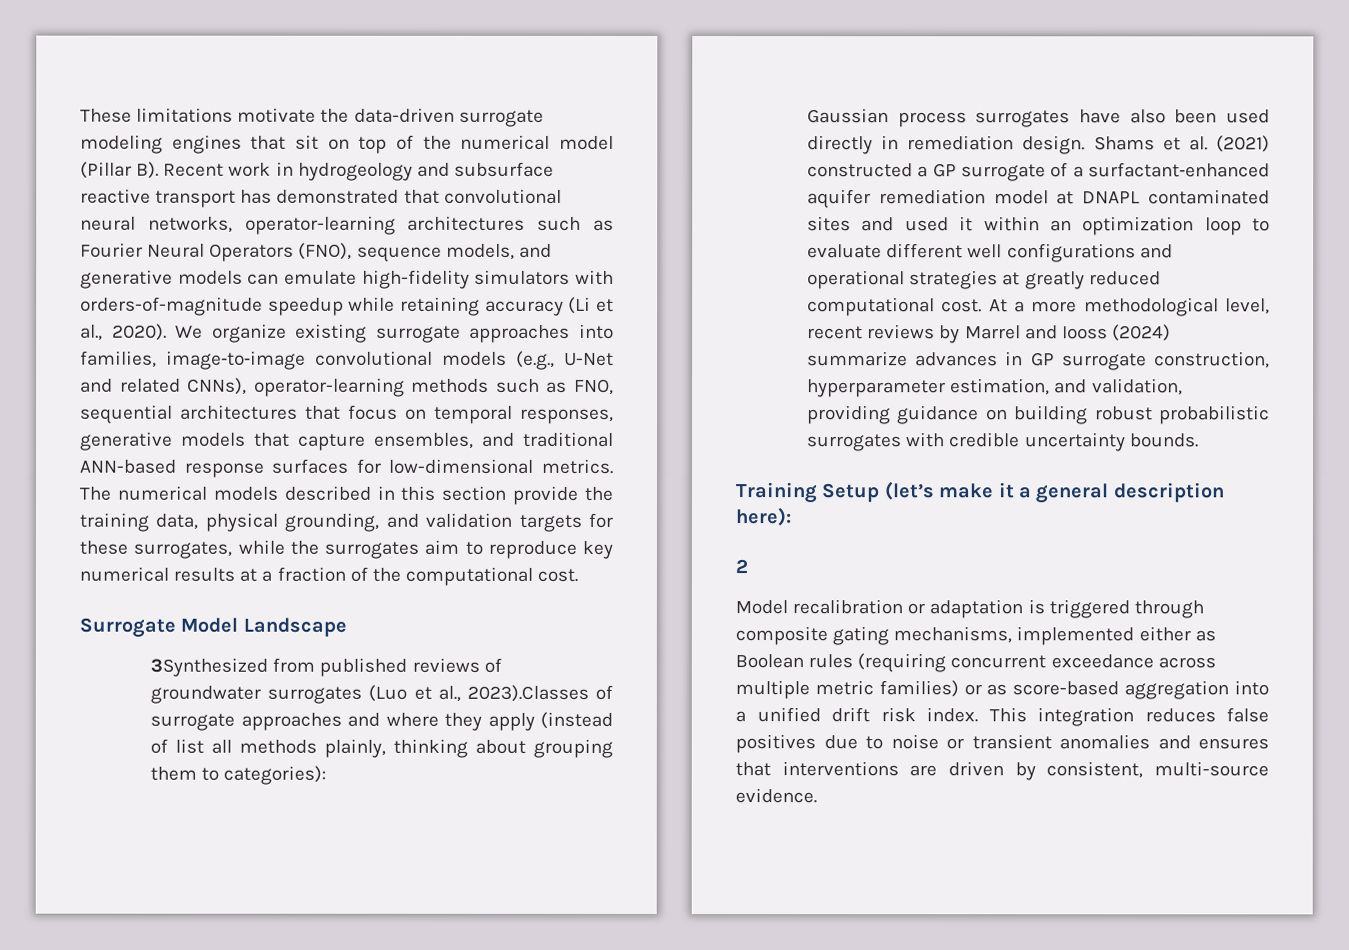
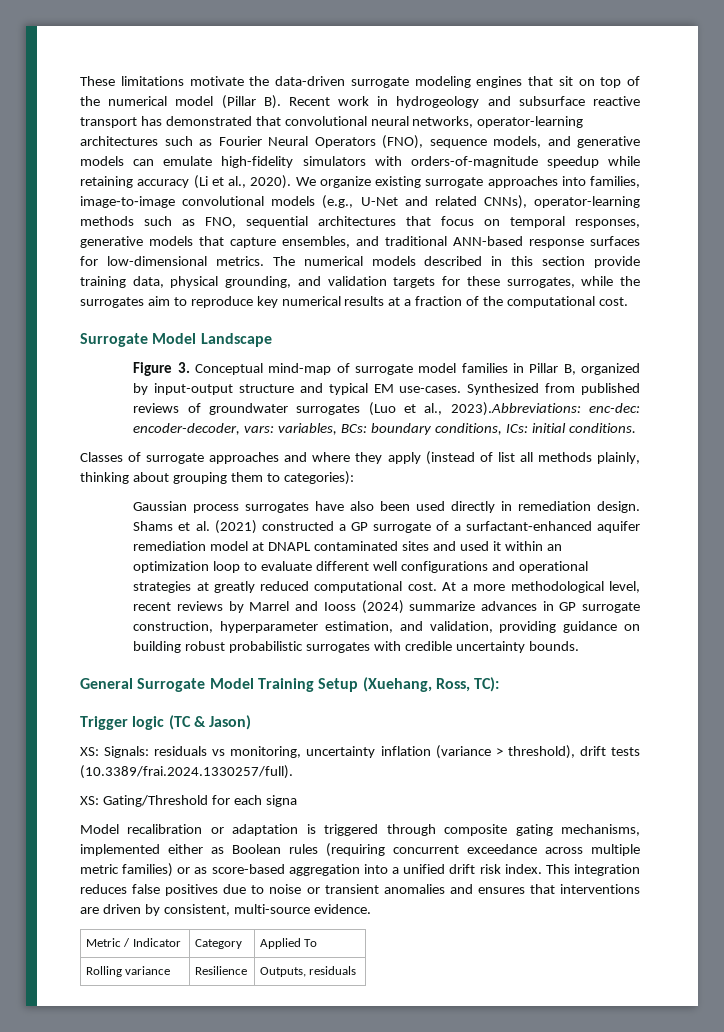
[584,486,613,501] the -> (640, 262) none
[150,657,269,677] 3Synthesized -> [133,362,640,376] [133,383,540,395] Figure 3. Conceptual mind-map of surrogate model families in Pillar B, organized by input-output structure and typical EM use-cases. Synthesized
[466,684,589,702] 2023).Classes -> [450,402,640,416] [133,423,636,435] [80,452,123,462] 2023).Abbreviations: enc-dec: encoder-decoder, vars: variables, BCs: boundary conditions, ICs: initial conditions. // Classes
[735,481,1224,504] [735,507,791,527] [735,559,748,574] Training Setup (let’s make it a general description here): // 2 -> [80,677,500,692] [80,715,252,730] [80,745,640,759] [80,765,293,779] [80,795,297,807] General Surrogate Model Training Setup (Xuehang, Ross, TC): // Trigger logic (TC & Jason) // XS: Signals: residuals vs monitoring, uncertainty inflation (variance > threshold), drift tests (10.3389/frai.2024.1330257/full). // XS: Gating/Threshold for each signa
(817, 796) none -> [85,938,181,947] [194,939,242,949] [259,938,318,949] [85,966,171,977] [194,966,247,975] [259,966,357,977] // Metric / Indicator | Category | Applied To // Rolling variance | Resilience | Outputs, residuals

